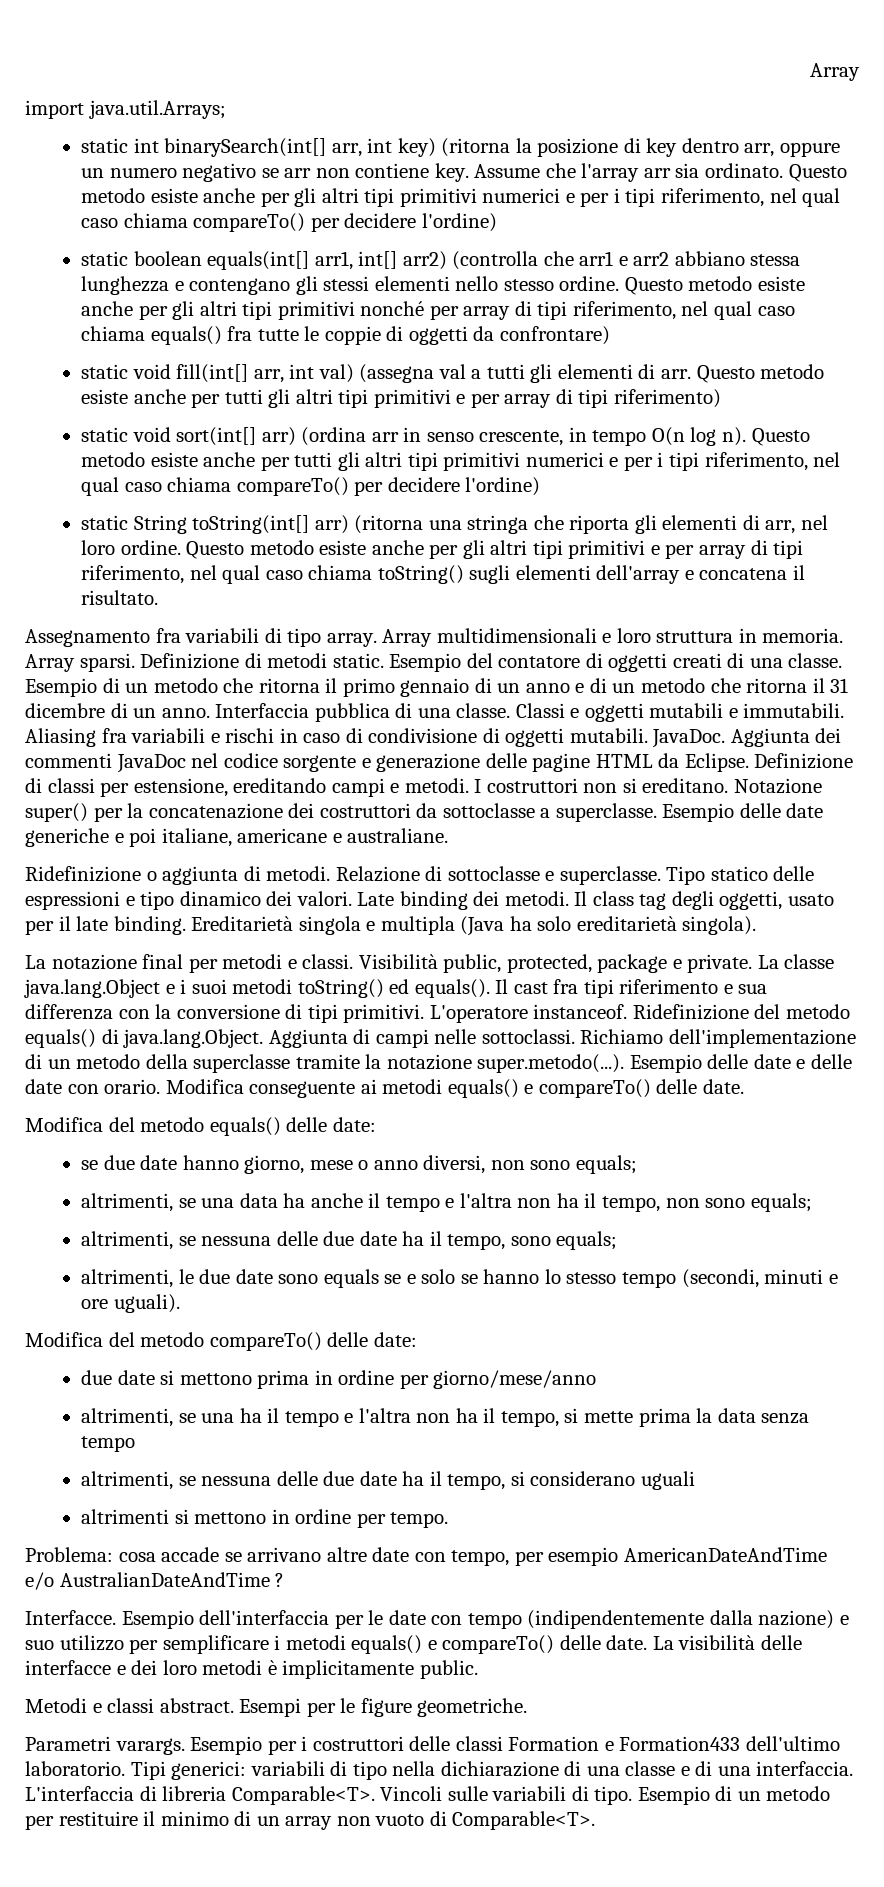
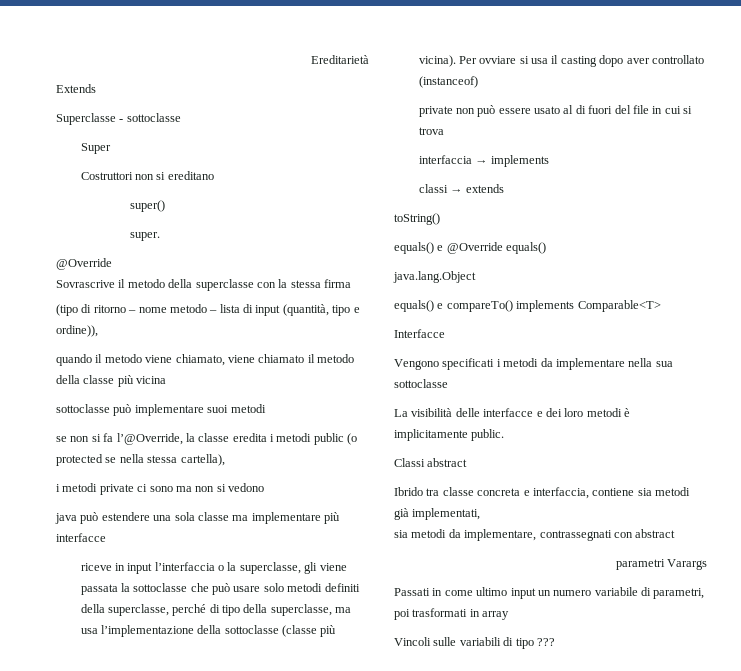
[810,63,860,81] [25,100,226,119] [81,138,840,157] [81,163,847,182] [81,188,841,207] [81,213,497,232] [81,251,801,270] [81,276,805,295] [81,301,795,320] [81,326,610,345] [81,364,825,383] [81,389,721,408] [81,427,810,446] [81,452,841,471] [81,477,541,496] [81,515,828,534] [81,540,804,559] [81,565,805,584] [81,590,159,605] [25,628,844,647] [25,653,843,672] [25,678,849,697] [25,703,845,722] [25,728,842,748] [25,753,854,773] [25,778,822,797] [25,803,824,822] [25,828,449,847] [25,866,815,885] [25,891,835,910] [25,916,757,936] [25,954,835,973] [24,979,768,998] [25,1004,850,1023] [25,1029,856,1048] [25,1054,852,1073] [25,1079,744,1098] [25,1117,376,1136] [81,1155,637,1174] [81,1193,812,1212] [81,1231,618,1250] [81,1269,838,1288] [81,1294,180,1313] [25,1332,417,1351] [81,1370,597,1389] [81,1408,810,1427] [81,1436,136,1452] [81,1471,695,1490] [81,1509,449,1528] [25,1547,827,1566] [25,1572,285,1590] [25,1610,849,1629] [25,1635,648,1654] Array // import java.util.Arrays; // static int binarySearch(int[] arr, int key) (ritorna la posizione di key dentro arr, oppure un numero negativo se arr non contiene key. Assume che l'array arr sia ordinato. Questo metodo esiste anche per gli altri tipi primitivi numerici e per i tipi riferimento, nel qual caso chiama compareTo() per decidere l'ordine) // static boolean equals(int[] arr1, int[] arr2) (controlla che arr1 e arr2 abbiano stessa lunghezza e contengano gli stessi elementi nello stesso ordine. Questo metodo esiste anche per gli altri tipi primitivi nonché per array di tipi riferimento, nel qual caso chiama equals() fra tutte le coppie di oggetti da confrontare) // static void fill(int[] arr, int val) (assegna val a tutti gli elementi di arr. Questo metodo esiste anche per tutti gli altri tipi primitivi e per array di tipi riferimento) // static void sort(int[] arr) (ordina arr in senso crescente, in tempo O(n log n). Questo metodo esiste anche per tutti gli altri tipi primitivi numerici e per i tipi riferimento, nel qual caso chiama compareTo() per decidere l'ordine) // static String toString(int[] arr) (ritorna una stringa che riporta gli elementi di arr, nel loro ordine. Questo metodo esiste anche per gli altri tipi primitivi e per array di tipi riferimento, nel qual caso chiama toString() sugli elementi dell'array e concatena il risultato. // Assegnamento fra variabili di tipo array. Array multidimensionali e loro struttura in memoria. Array sparsi. Definizione di metodi static. Esempio del contatore di oggetti creati di una classe. Esempio di un metodo che ritorna il primo gennaio di un anno e di un metodo che ritorna il 31 dicembre di un anno. Interfaccia pubblica di una classe. Classi e oggetti mutabili e immutabili. Aliasing fra variabili e rischi in caso di condivisione di oggetti mutabili. JavaDoc. Aggiunta dei commenti JavaDoc nel codice sorgente e generazione delle pagine HTML da Eclipse. Definizione di classi per estensione, ereditando campi e metodi. I costruttori non si ereditano. Notazione super() per la concatenazione dei costruttori da sottoclasse a superclasse. Esempio delle date generiche e poi italiane, americane e australiane. // Ridefinizione o aggiunta di metodi. Relazione di sottoclasse e superclasse. Tipo statico delle espressioni e tipo dinamico dei valori. Late binding dei metodi. Il class tag degli oggetti, usato per il late binding. Ereditarietà singola e multipla (Java ha solo ereditarietà singola). // La notazione final per metodi e classi. Visibilità public, protected, package e private. La classe java.lang.Object e i suoi metodi toString() ed equals(). Il cast fra tipi riferimento e sua differenza con la conversione di tipi primitivi. L'operatore instanceof. Ridefinizione del metodo equals() di java.lang.Object. Aggiunta di campi nelle sottoclassi. Richiamo dell'implementazione di un metodo della superclasse tramite la notazione super.metodo(...). Esempio delle date e delle date con orario. Modifica conseguente ai metodi equals() e compareTo() delle date. // Modifica del metodo equals() delle date: // se due date hanno giorno, mese o anno diversi, non sono equals; // altrimenti, se una data ha anche il tempo e l'altra non ha il tempo, non sono equals; // altrimenti, se nessuna delle due date ha il tempo, sono equals; // altrimenti, le due date sono equals se e solo se hanno lo stesso tempo (secondi, minuti e ore uguali). // Modifica del metodo compareTo() delle date: // due date si mettono prima in ordine per giorno/mese/anno // altrimenti, se una ha il tempo e l'altra non ha il tempo, si mette prima la data senza tempo // altrimenti, se nessuna delle due date ha il tempo, si considerano uguali // altrimenti si mettono in ordine per tempo. // Problema: cosa accade se arrivano altre date con tempo, per esempio AmericanDateAndTime e/o AustralianDateAndTime ? // Interfacce. Esempio dell'interfaccia per le date con tempo (indipendentemente dalla nazione) e suo utilizzo per semplificare i metodi equals() e compareTo() delle date. -> [311,55,369,64] [56,84,96,93] [56,113,181,125] [80,143,111,154] [80,171,214,180] [129,200,165,212] [129,232,160,241] [56,258,112,270] [56,279,351,291] [56,304,360,316] [56,325,98,337] [56,354,354,366] [56,375,167,387] [56,404,266,416] [56,433,358,445] [56,454,225,466] [56,483,264,495] [55,512,340,524] [56,533,106,542] [80,562,347,574] [80,583,360,595] [80,604,352,616] [80,625,337,637] [418,55,704,67] [418,76,478,88] [418,105,693,117] [418,127,444,135] [418,155,550,167] [418,184,505,193] [394,213,440,225] [394,242,547,254] [393,271,476,283] [394,300,661,312] [394,329,445,338] [394,358,673,370] [394,379,448,388] Ereditarietà // Extends // Superclasse - sottoclasse // Super // Costruttori non si ereditano // super() // super. // @Override // Sovrascrive il metodo della superclasse con la stessa firma // (tipo di ritorno – nome metodo – lista di input (quantità, tipo e ordine)), // quando il metodo viene chiamato, viene chiamato il metodo della classe più vicina // sottoclasse può implementare suoi metodi // se non si fa l’@Override, la classe eredita i metodi public (o protected se nella stessa cartella), // i metodi private ci sono ma non si vedono // java può estendere una sola classe ma implementare più interfacce // riceve in input l’interfaccia o la superclasse, gli viene passata la sottoclasse che può usare solo metodi definiti della superclasse, perché di tipo della superclasse, ma usa l’implementazione della sottoclasse (classe più vicina). Per ovviare si usa il casting dopo aver controllato (instanceof) // private non può essere usato al di fuori del file in cui si trova // interfaccia → implements // classi → extends // toString() // equals() e @Override equals() // java.lang.Object // equals() e compareTo() implements Comparable<T> // Interfacce // Vengono specificati i metodi da implementare nella sua sottoclasse //
[25,1698,528,1717] [25,1736,840,1755] [25,1761,854,1780] [25,1786,831,1805] [25,1811,596,1830] Metodi e classi abstract. Esempi per le figure geometriche. // Parametri varargs. Esempio per i costruttori delle classi Formation e Formation433 dell'ultimo laboratorio. Tipi generici: variabili di tipo nella dichiarazione di una classe e di una interfaccia. L'interfaccia di libreria Comparable<T>. Vincoli sulle variabili di tipo. Esempio di un metodo per restituire il minimo di un array non vuoto di Comparable<T>. -> [394,458,468,467] [394,487,690,499] [394,508,481,520] [394,529,676,541] [615,559,707,570] [394,587,705,599] [394,608,510,620] [394,637,555,649] Classi abstract // Ibrido tra classe concreta e interfaccia, contiene sia metodi già implementati, // sia metodi da implementare, contrassegnati con abstract // parametri Varargs // Passati in come ultimo input un numero variabile di parametri, poi trasformati in array // Vincoli sulle variabili di tipo ???

